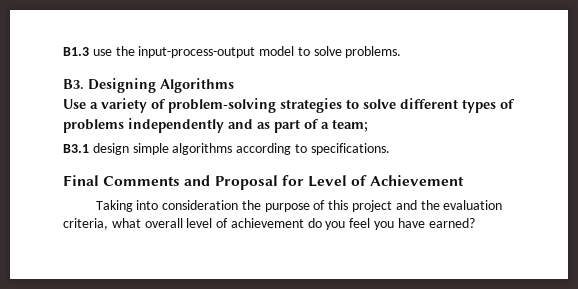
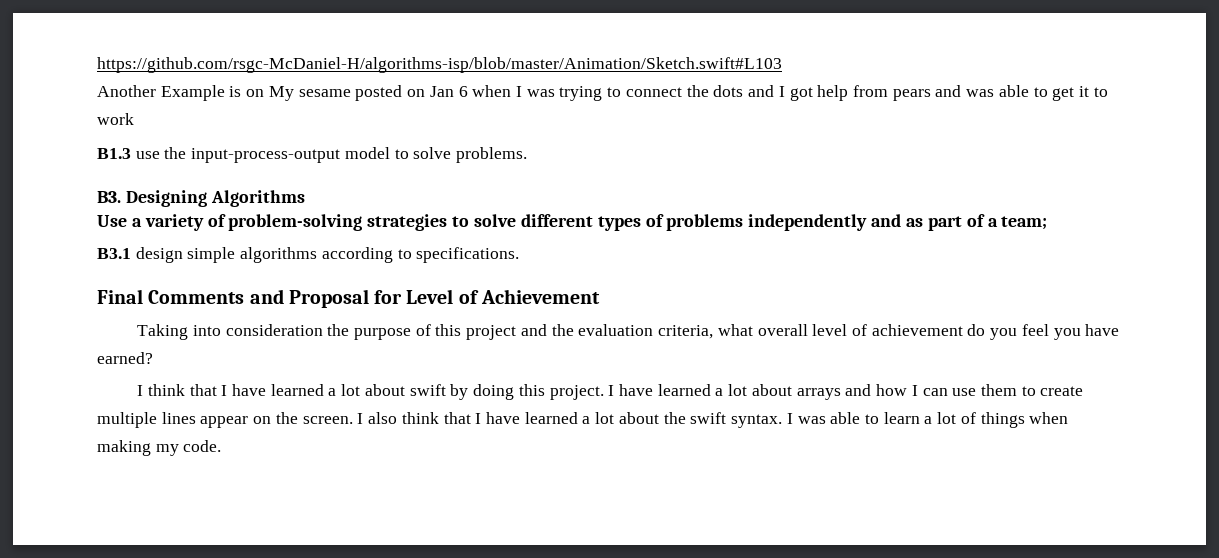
(63, 51) none -> [97,57,782,73] [97,85,1108,101] [97,113,134,125] https://github.com/rsgc-McDaniel-H/algorithms-isp/blob/master/Animation/Sketch.swift#L103 // Another Example is on My sesame posted on Jan 6 when I was trying to connect the dots and I got help from pears and was able to get it to work //
(475, 223) none -> [137,384,1084,400] [97,412,1069,428] [97,440,222,456] // I think that I have learned a lot about swift by doing this project. I have learned a lot about arrays and how I can use them to create multiple lines appear on the screen. I also think that I have learned a lot about the swift syntax. I was able to learn a lot of things when making my code.

